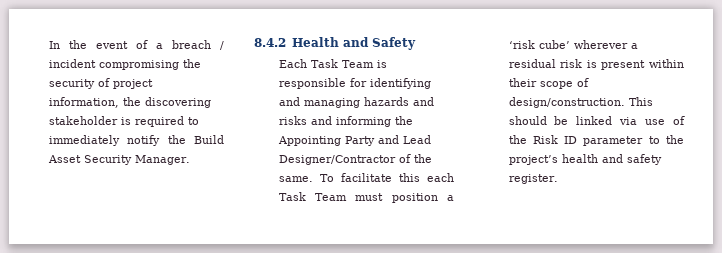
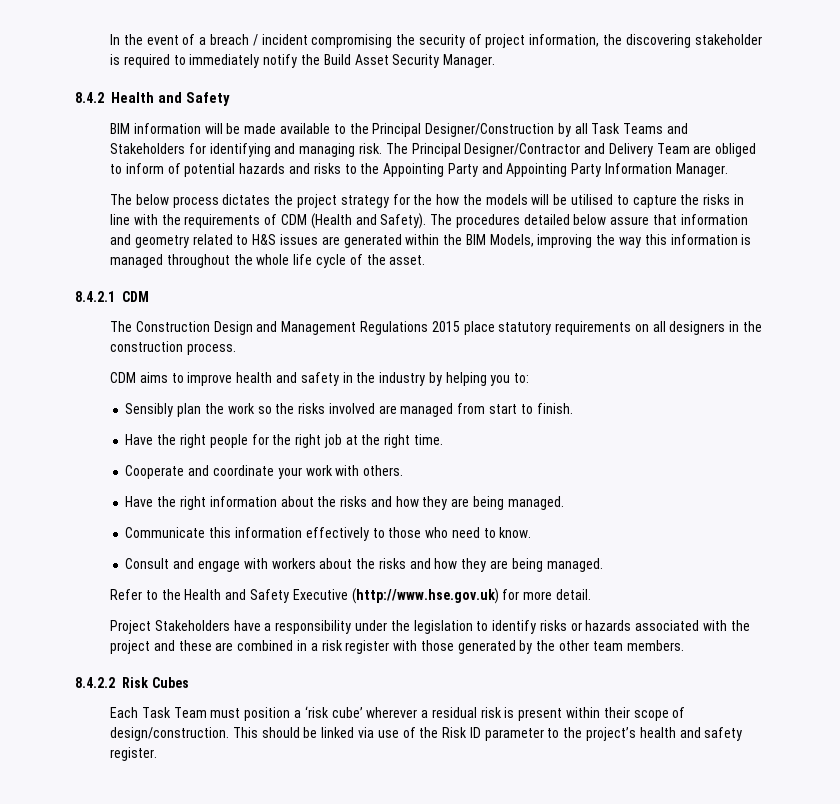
[278,59,387,68] [278,78,431,89] [278,97,360,108] Each Task Team is responsible for identifying and managing -> [110,123,688,137] [110,143,757,157] [110,163,236,177] BIM information will be made available to the Principal Designer/Construction by all Task Teams and Stakeholders for identifying and managing risk. The Principal Designer/Contractor and Delivery Team are obliged to inform of potential
[310,116,391,127] and informing -> [344,164,357,174] to
[402,135,431,144] [278,154,432,165] [278,173,454,182] Lead Designer/Contractor of the same. To facilitate this each -> [506,163,728,177] [110,194,744,208] [110,213,748,229] [110,234,752,248] [110,254,426,268] [75,291,149,302] [110,321,762,335] [110,341,236,355] [110,372,530,386] [125,403,573,417] [125,434,444,448] [125,465,404,479] [125,496,564,510] [125,527,532,541] [125,558,603,572] [110,588,591,604] [110,620,750,634] [110,640,684,654] [75,677,189,688] [110,707,139,718] Appointing Party Information Manager. // The below process dictates the project strategy for the how the models will be utilised to capture the risks in line with the requirements of CDM (Health and Safety). The procedures detailed below assure that information and geometry related to H&S issues are generated within the BIM Models, improving the way this information is managed throughout the whole life cycle of the asset. // 8.4.2.1 CDM // The Construction Design and Management Regulations 2015 place statutory requirements on all designers in the construction process. // CDM aims to improve health and safety in the industry by helping you to: // Sensibly plan the work so the risks involved are managed from start to finish. // Have the right people for the right job at the right time. // Cooperate and coordinate your work with others. // Have the right information about the risks and how they are being managed. // Communicate this information effectively to those who need to know. // Consult and engage with workers about the risks and how they are being managed. // Refer to the Health and Safety Executive (http://www.hse.gov.uk) for more detail. // Project Stakeholders have a responsibility under the legislation to identify risks or hazards associated with the project and these are combined in a risk register with those generated by the other team members. // 8.4.2.2 Risk Cubes // Each

